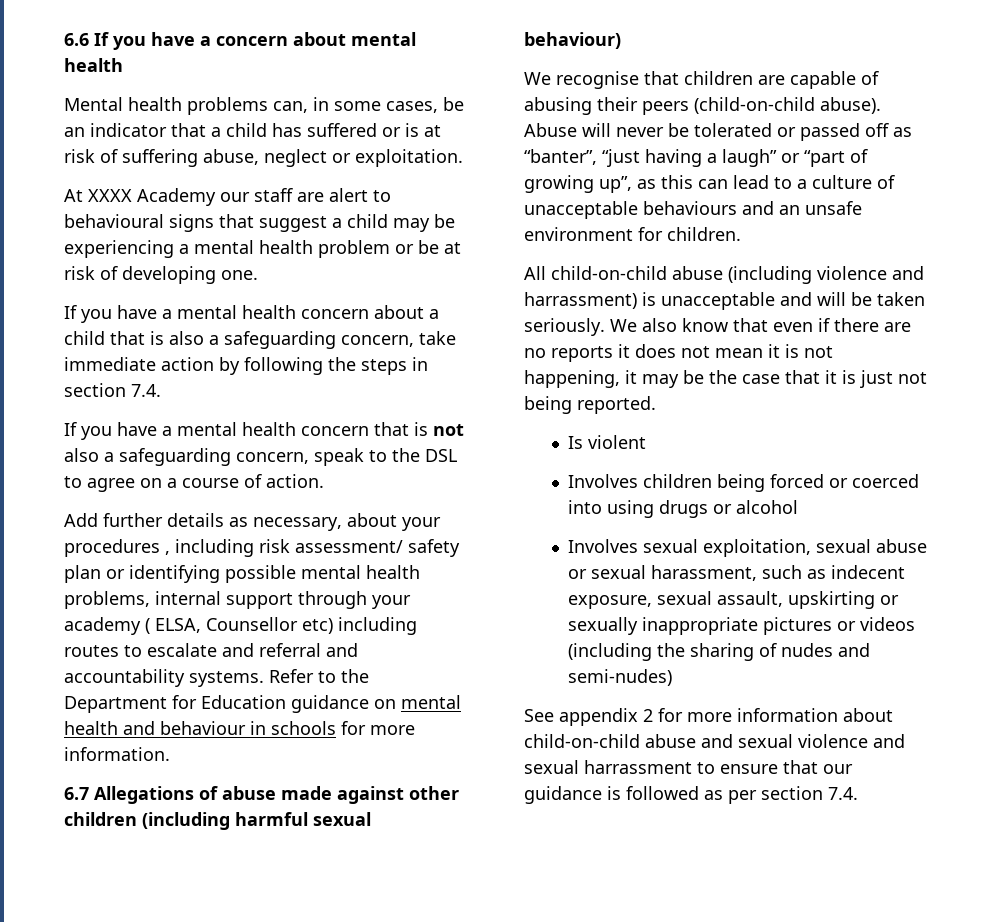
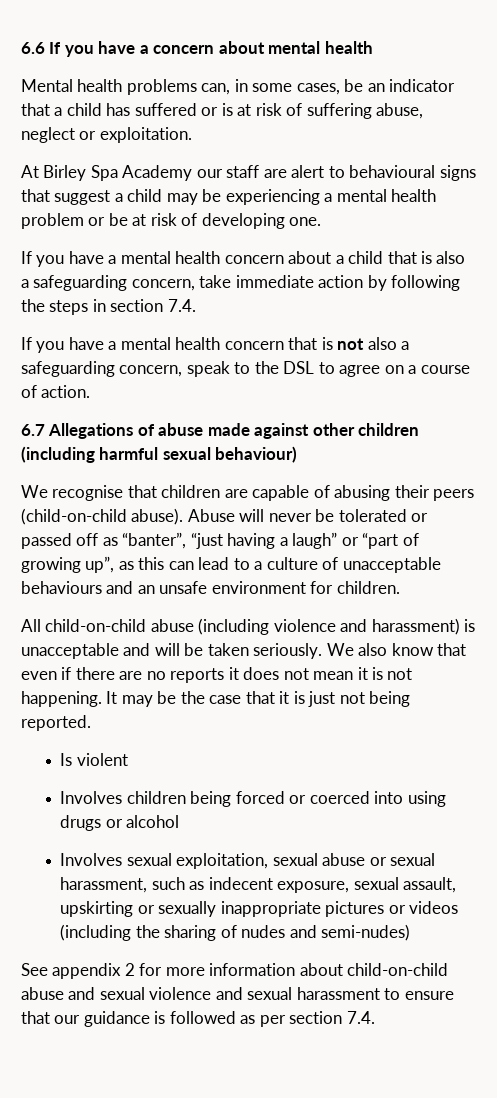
[88,189,132,202] XXXX -> [43,165,118,181] Birley Spa
[64,513,441,531] [64,539,460,557] [64,565,420,583] [64,591,411,609] [64,617,417,635] [64,643,358,657] [64,669,369,687] [64,695,461,713] [64,721,415,735] [64,747,170,761] // Add further details as necessary, about your procedures , including risk assessment/ safety plan or identifying possible mental health problems, internal support through your academy ( ELSA, Counsellor etc) including routes to escalate and referral and accountability systems. Refer to the Department for Education guidance on mental health and behaviour in schools for more information. -> (91, 391) none
[524,292,637,309] harrassment) -> [371,618,460,635] harassment)
[524,370,637,388] happening, it -> [21,691,118,707] happening. It
[584,760,692,774] harrassment -> [296,987,380,1000] harassment

